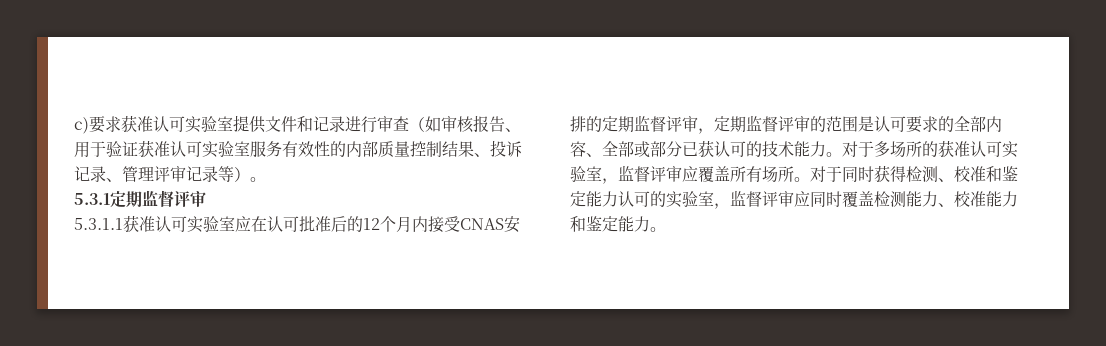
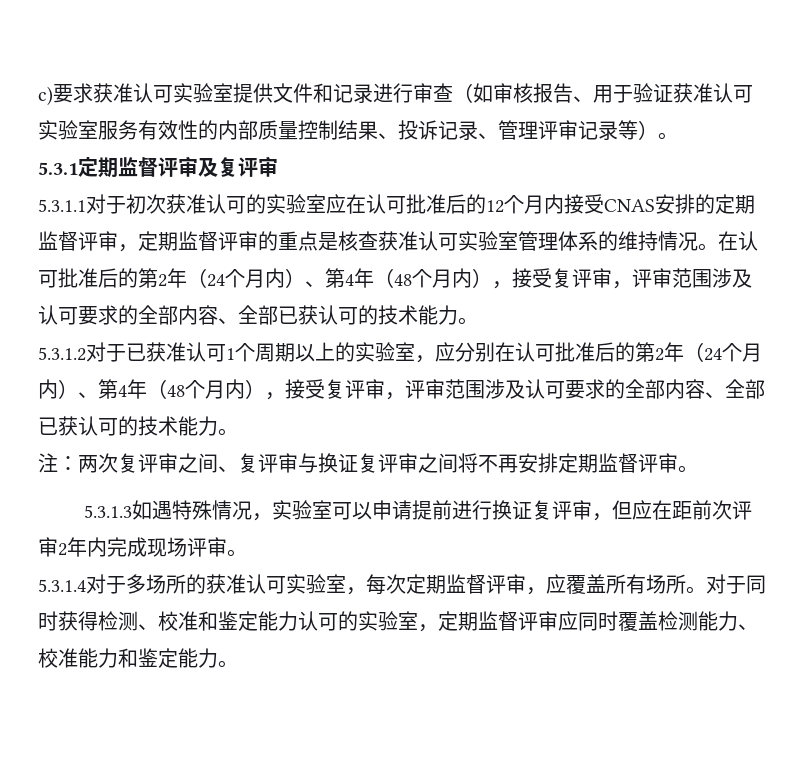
(206, 199) none -> [198,156,278,177] 及复评审
[123,215,187,232] 获准认可 -> [86,194,266,214] 对于初次获准认可的
[826,116,1002,133] [570,140,842,158] 范围是认可要求的全部内容、全部或部分已获认可的技术能力。 -> [278,231,758,251] [38,268,752,289] [38,305,478,325] [38,342,762,363] [38,379,765,400] [38,416,238,436] [38,453,698,473] [84,500,753,521] [38,537,247,557] [38,579,86,592] 重点是核查获准认可实验室管理体系的维持情况。在认可批准后的第2年（24个月内）、第4年（48个月内），接受复评审，评审范围涉及认可要求的全部内容、全部已获认可的技术能力。 // 5.3.1.2对于已获准认可1个周期以上的实验室，应分别在认可批准后的第2年（24个月内）、第4年（48个月内），接受复评审，评审范围涉及认可要求的全部内容、全部已获认可的技术能力。 // 注：两次复评审之间、复评审与换证复评审之间将不再安排定期监督评审。 // 5.3.1.3如遇特殊情况，实验室可以申请提前进行换证复评审，但应在距前次评审2年内完成现场评审。 // 5.3.1.4
[618,165,682,182] 监督评审 -> [366,574,546,595] 每次定期监督评审，
(730, 206) none -> [438,611,478,631] 定期

